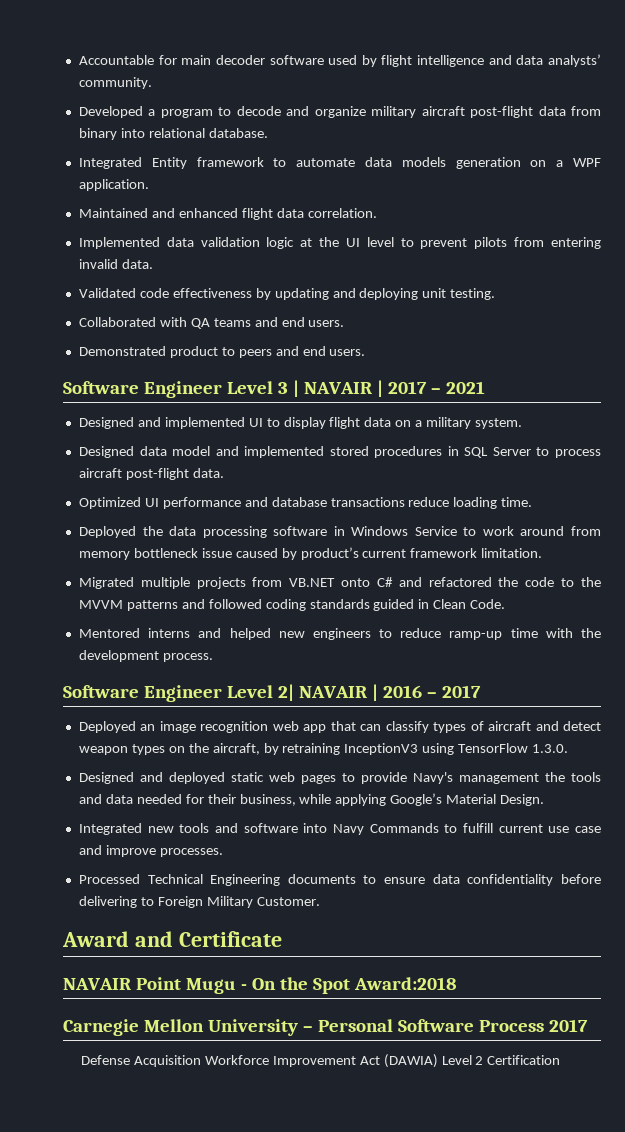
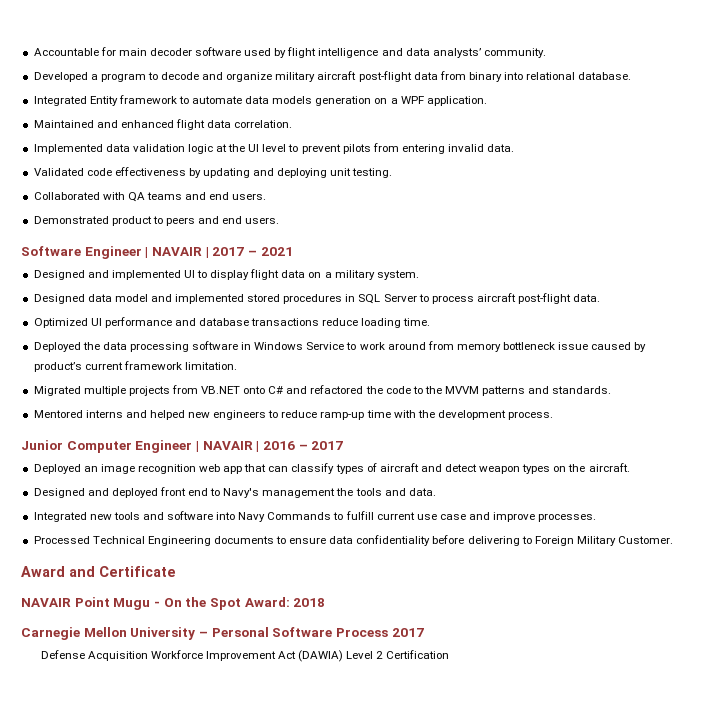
[226,381,288,394] Level 3 -> (142, 252) none
[208,599,506,611] followed coding standards guided in Clean Code. -> [552,386,612,394] standards.
[63,684,294,702] Software Engineer Level 2| -> [21,440,199,453] Junior Computer Engineer |
[212,743,569,755] [78,772,407,784] aircraft, by retraining InceptionV3 using TensorFlow 1.3.0. // Designed and deployed static web pages to provide -> [588,463,630,472] [33,487,221,498] aircraft. // Designed and deployed front end to
[105,793,545,806] data needed for their business, while applying Google’s Material Design. -> [408,488,436,496] data.
[353,977,457,990] Award:2018 -> [244,597,326,607] Award: 2018

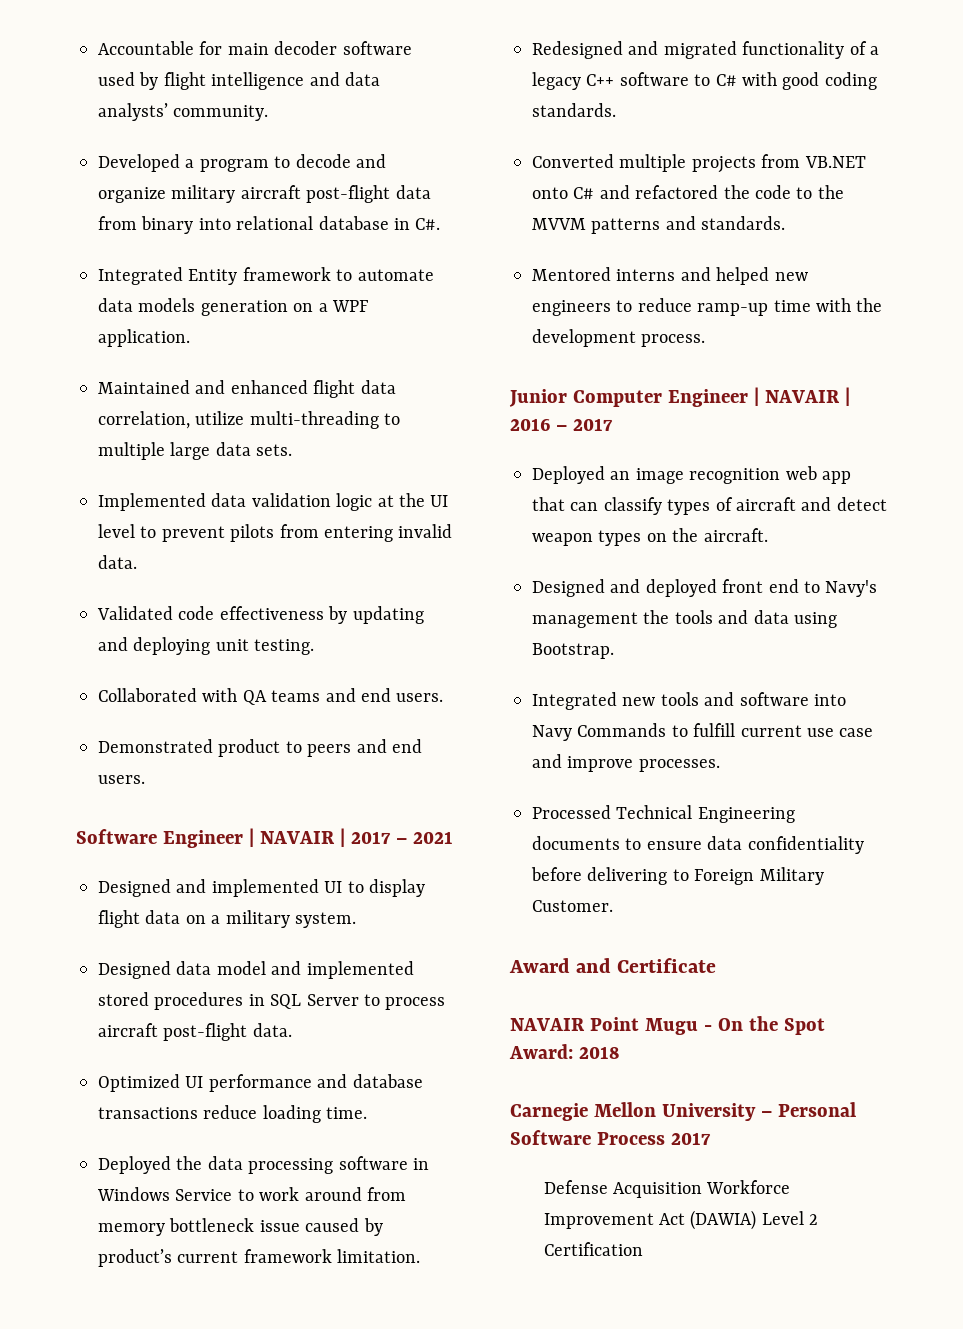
[578,72,632,80] database. -> [318,216,441,230] database in C#.
[234,120,293,128] correlation. -> [98,411,401,429] [98,442,293,460] correlation, utilize multi-threading to multiple large data sets.
[33,386,81,396] Migrated -> [532,41,879,59] [532,72,877,90] [532,103,616,117] [532,154,614,168] Redesigned and migrated functionality of a legacy C++ software to C# with good coding standards. // Converted
[408,488,436,496] data. -> [753,610,837,628] [532,643,614,659] data using Bootstrap.

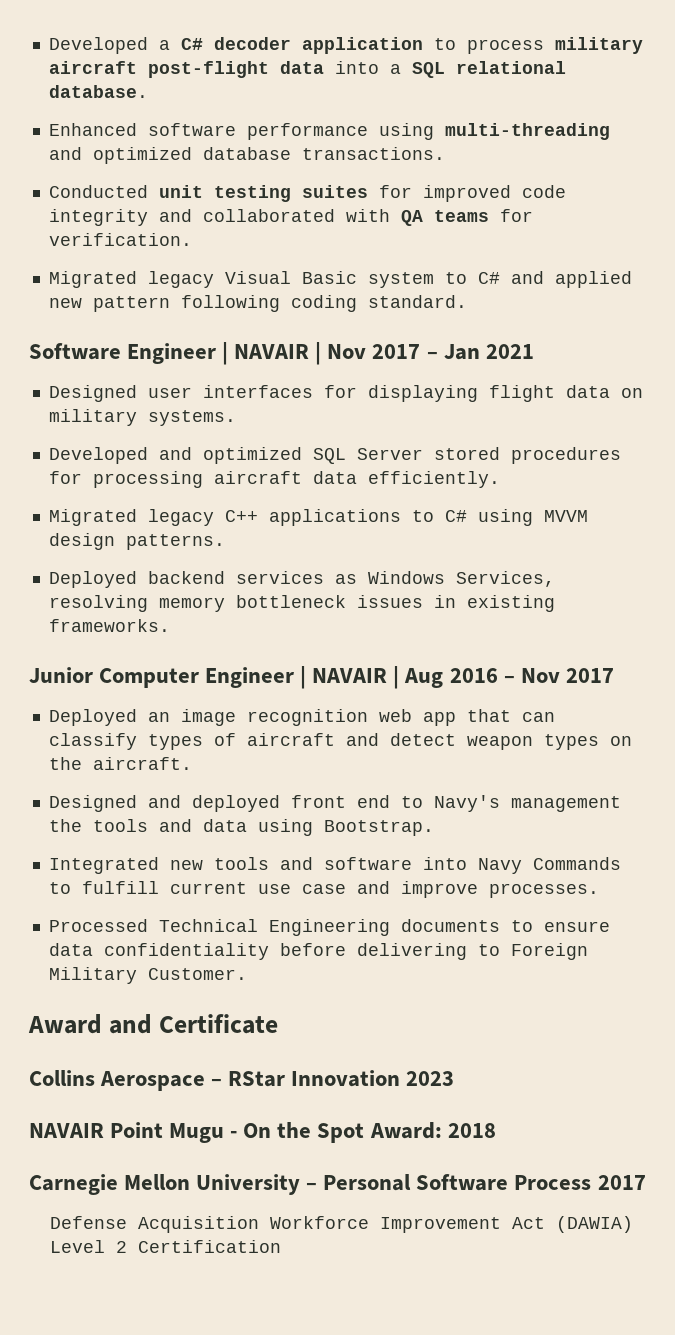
[98,41,412,55] [98,72,380,90] [98,103,269,121] [98,154,386,172] [98,185,431,203] [98,216,441,234] [98,267,434,285] [98,298,368,316] [98,329,190,347] [98,380,396,398] [98,411,401,429] [98,442,293,460] [98,493,449,511] [98,524,453,542] [98,555,137,569] [97,606,424,624] [98,637,315,655] [98,688,444,705] [98,739,422,757] [98,775,145,784] Accountable for main decoder software used by flight intelligence and data analysts’ community. // Developed a program to decode and organize military aircraft post-flight data from binary into relational database in C#. // Integrated Entity framework to automate data models generation on a WPF application. // Maintained and enhanced flight data correlation, utilize multi-threading to multiple large data sets. // Implemented data validation logic at the UI level to prevent pilots from entering invalid data. // Validated code effectiveness by updating and deploying unit testing. // Collaborated with QA teams and end users. // Demonstrated product to peers and end users. -> [48,37,643,54] [48,61,566,78] [48,85,148,98] [48,123,610,140] [48,147,445,164] [48,185,566,202] [48,209,533,226] [48,233,192,246] [48,271,632,288] [48,295,467,312] Developed a C# decoder application to process military aircraft post-flight data into a SQL relational database. // Enhanced software performance using multi-threading and optimized database transactions. // Conducted unit testing suites for improved code integrity and collaborated with QA teams for verification. // Migrated legacy Visual Basic system to C# and applied new pattern following coding standard.
(345, 837) none -> [327,344,367,359] Nov
(407, 841) none -> [443,344,480,360] Jan
[176,879,425,897] [98,910,356,928] [98,961,414,979] [98,992,446,1010] [98,1023,292,1041] [98,1074,423,1092] [98,1105,368,1123] [98,1156,429,1174] [97,1187,406,1201] [98,1218,383,1236] [98,1249,421,1267] [532,41,879,59] [532,72,877,90] [532,103,616,117] [532,154,866,173] [532,185,844,199] [532,216,786,234] [532,267,808,285] [532,298,883,316] [532,329,706,347] and implemented UI to display flight data on a military system. // Designed data model and implemented stored procedures in SQL Server to process aircraft post-flight data. // Optimized UI performance and database transactions reduce loading time. // Deployed the data processing software in Windows Service to work around from memory bottleneck issue caused by product’s current framework limitation. // Redesigned and migrated functionality of a legacy C++ software to C# with good coding standards. // Converted multiple projects from VB.NET onto C# and refactored the code to the MVVM patterns and standards. // Mentored interns and helped new engineers to reduce ramp-up time with the development process. -> [147,385,643,402] [48,409,236,426] [48,447,621,464] [48,471,500,488] [48,509,588,526] [48,533,225,550] [48,571,555,588] [48,595,555,612] [48,619,170,632] user interfaces for displaying flight data on military systems. // Developed and optimized SQL Server stored procedures for processing aircraft data efficiently. // Migrated legacy C++ applications to C# using MVVM design patterns. // Deployed backend services as Windows Services, resolving memory bottleneck issues in existing frameworks.
(850, 396) none -> [404,668,444,688] Aug
(567, 428) none -> [520,668,560,683] Nov
(717, 965) none -> [29,1070,455,1091] // Collins Aerospace – RStar Innovation 2023

